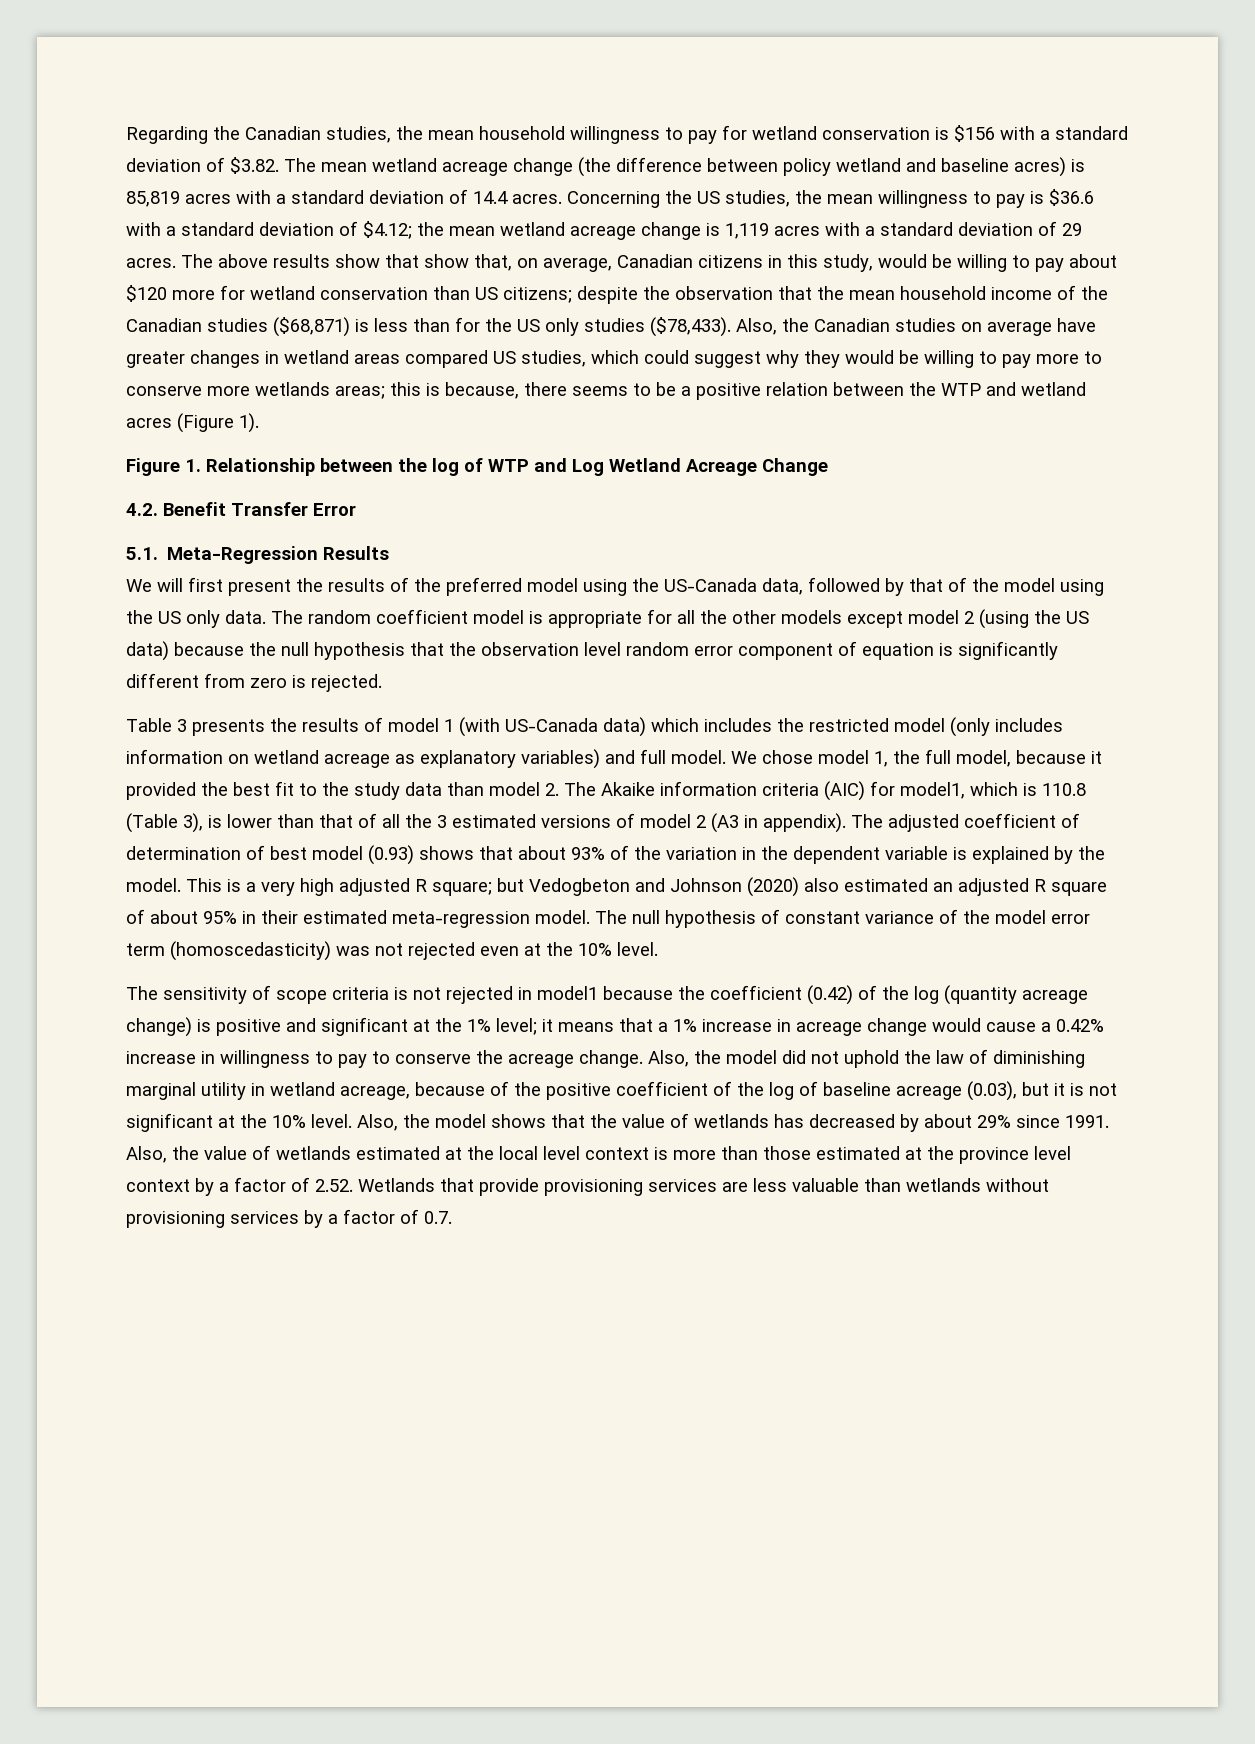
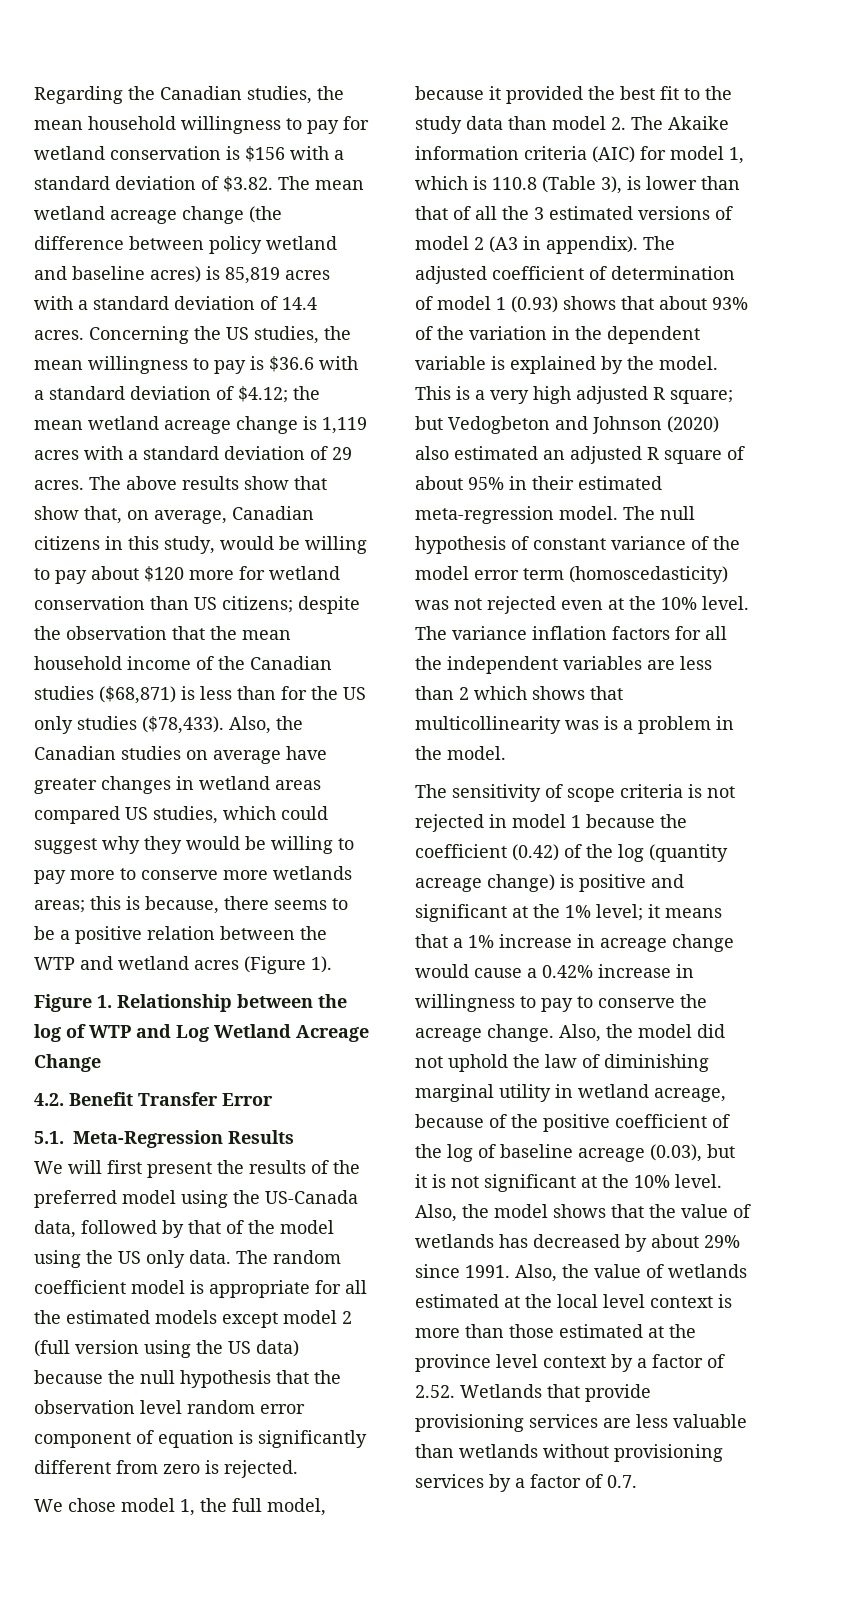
[732,610,776,624] other -> [66,1310,150,1324] estimated
[979,609,1029,629] (using -> [34,1340,191,1358] (full version using
[126,717,1063,737] [126,749,726,769] Table 3 presents the results of model 1 (with US-Canada data) which includes the restricted model (only includes information on wetland acreage as explanatory variables) and full model. -> (298, 1469) none
[900,782,965,799] model1, -> [670,146,744,164] model 1,
[270,846,363,860] best model -> [437,296,506,310] model 1
(658, 949) none -> [415,626,727,640] [415,656,712,674] [415,686,623,700] [415,716,734,734] [415,746,506,760] The variance inflation factors for all the independent variables are less than 2 which shows that multicollinearity was is a problem in the model.
[537,986,598,1000] model1 -> [512,814,581,828] model 1

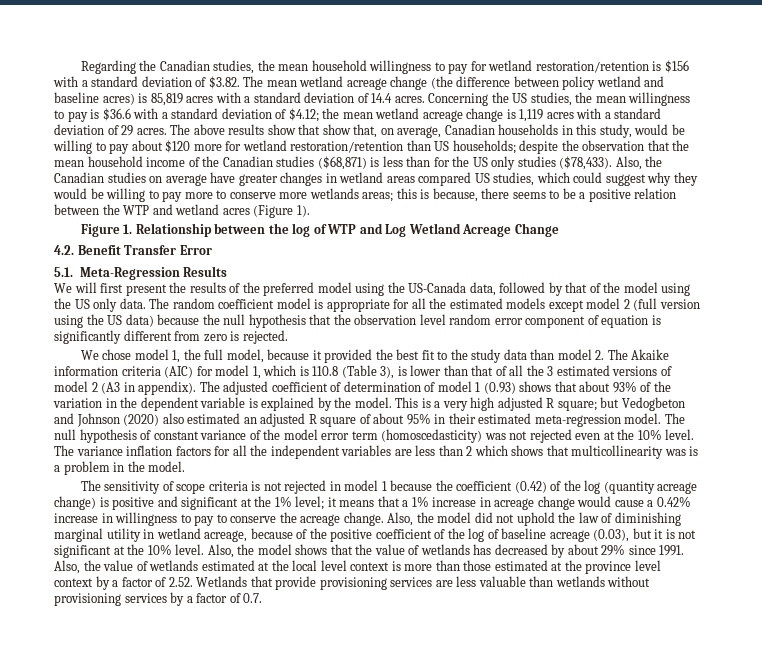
[110,146,221,160] conservation -> [535,61,649,73] restoration/retention
[34,536,100,550] citizens -> [498,124,559,135] households
[34,596,145,610] conservation -> [290,141,404,153] restoration/retention
[222,596,293,613] citizens; -> [452,140,516,154] households;

